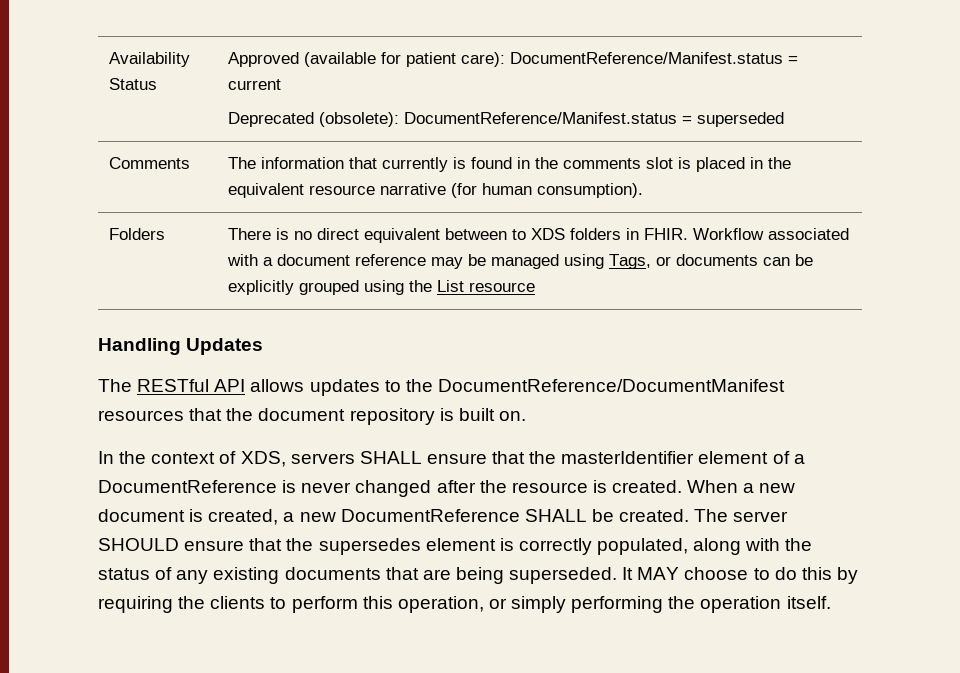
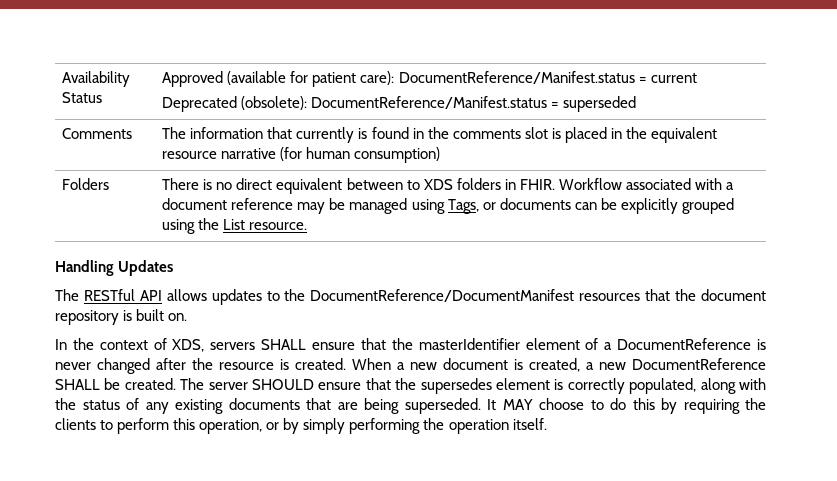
[537,183,644,198] consumption). -> [354,147,441,163] consumption)
[469,282,536,292] resource -> [249,222,308,230] resource.
(507, 603) none -> [283,418,300,434] by

